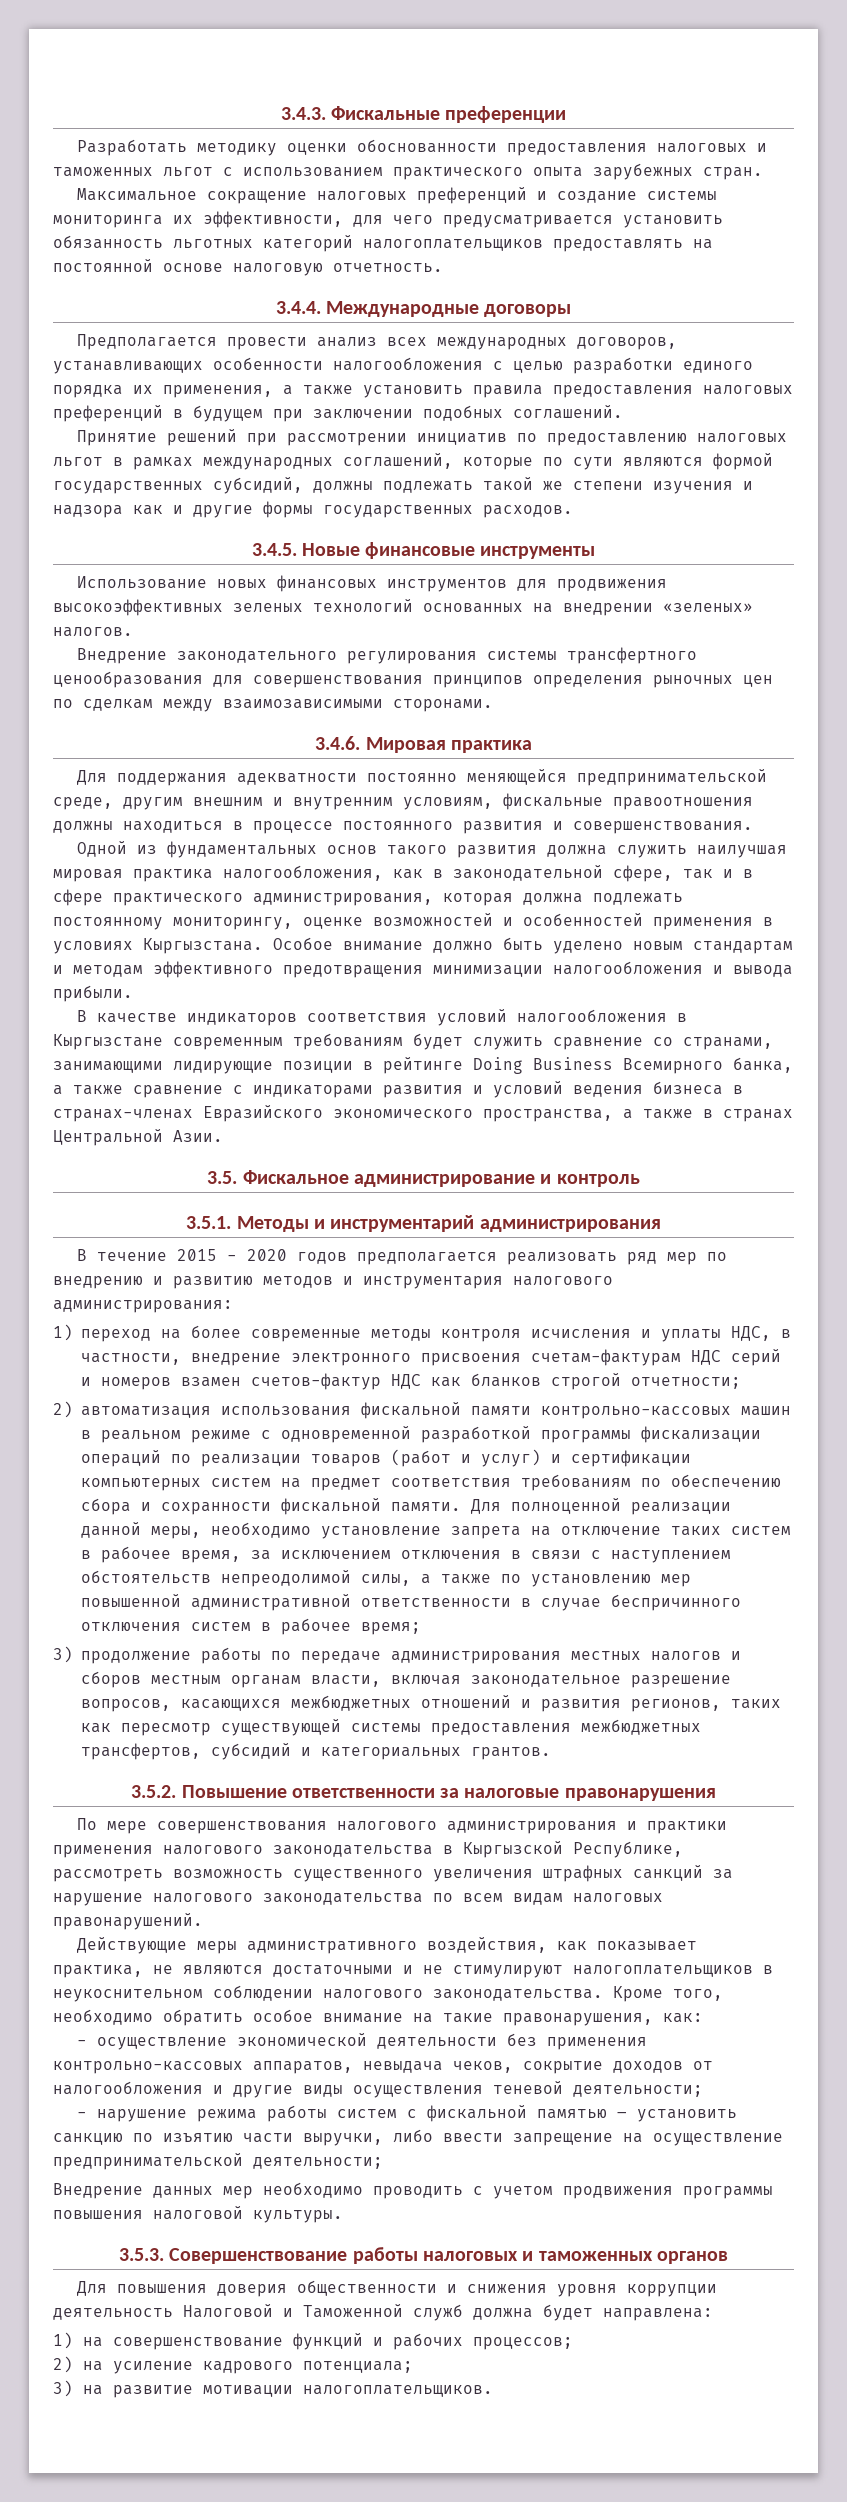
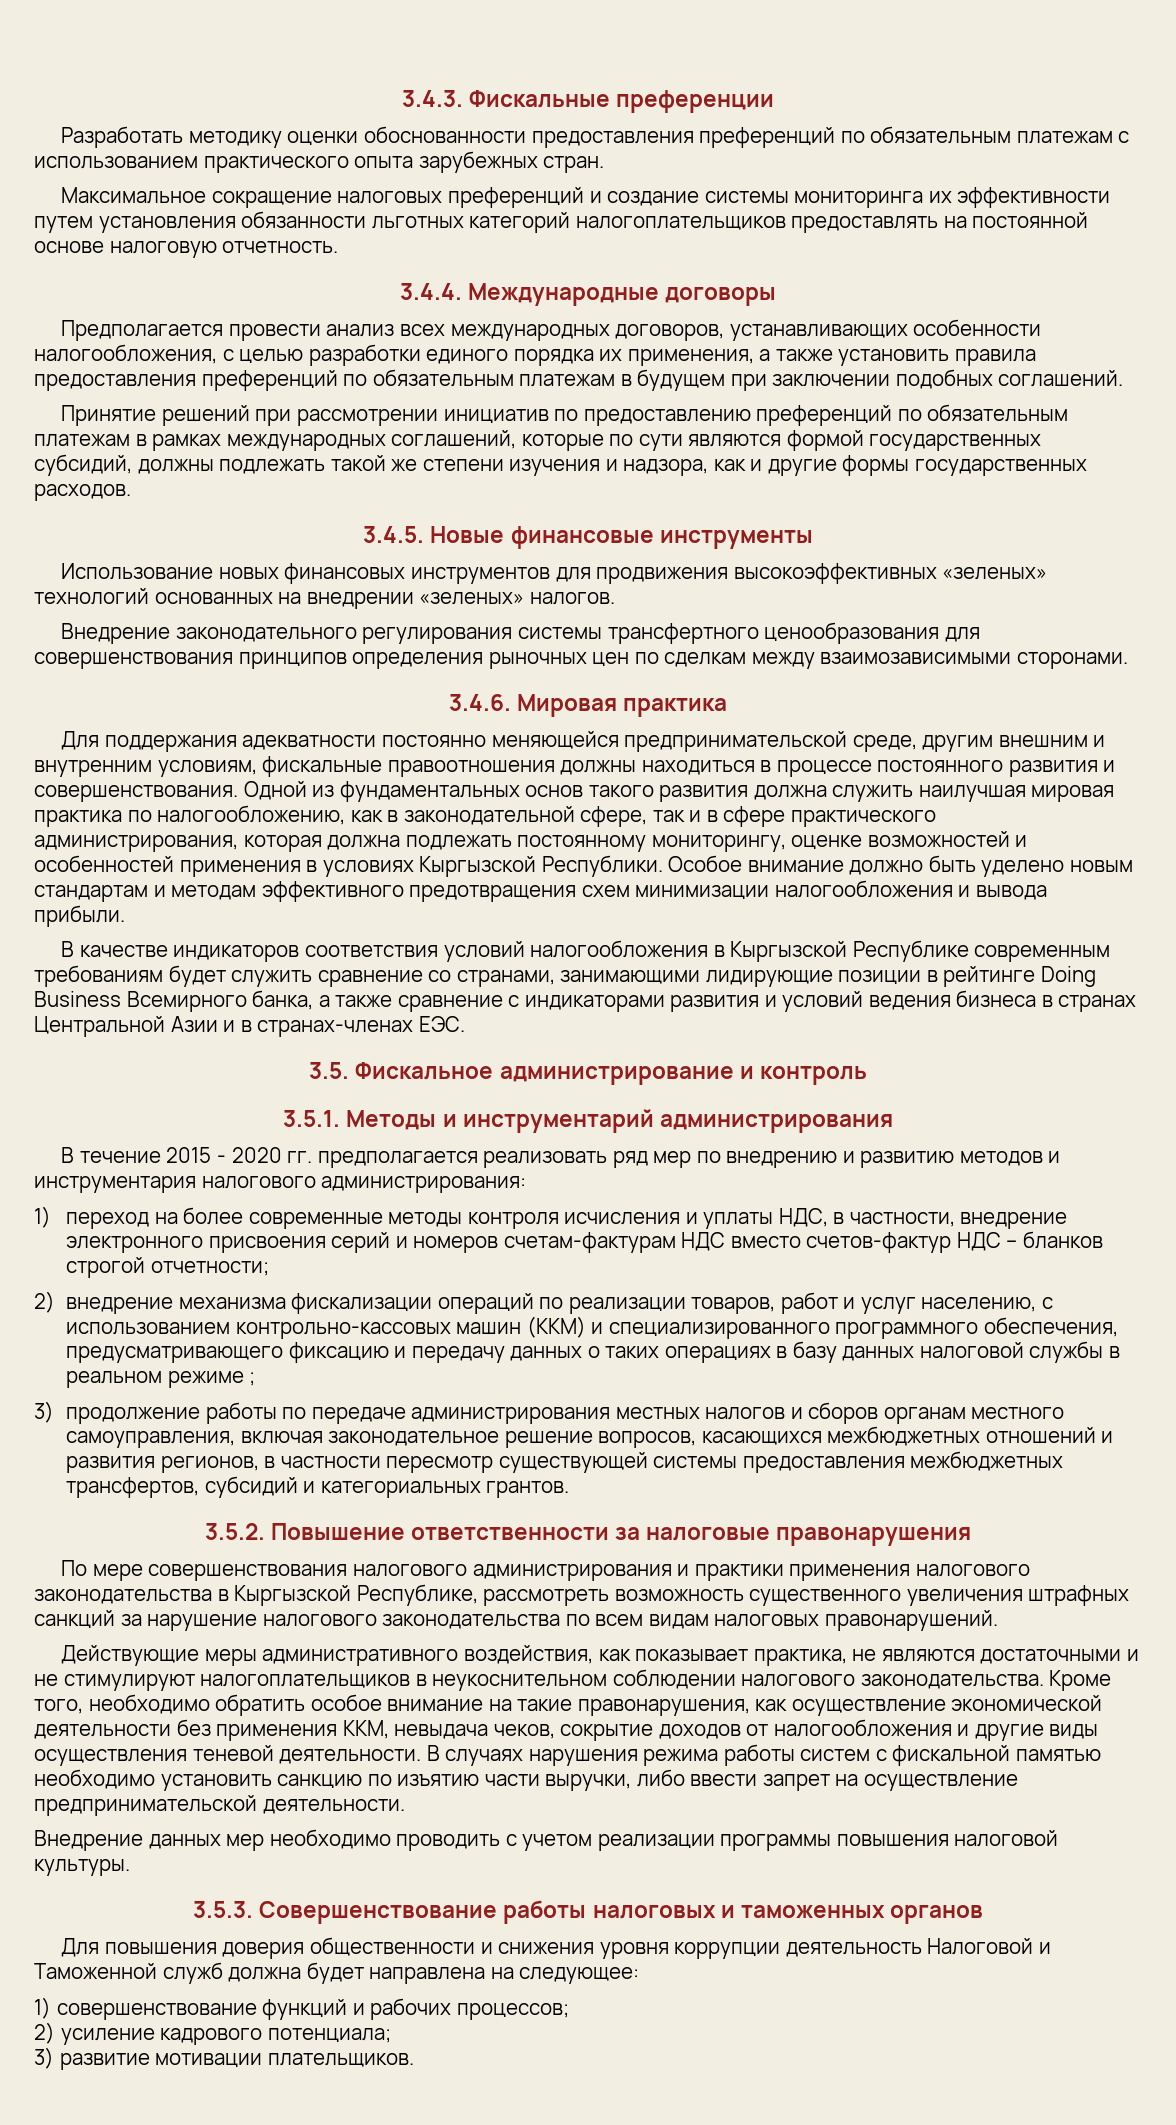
[657,143,768,153] [53,167,213,177] налоговых и таможенных льгот -> [699,126,1113,148] преференций по обязательным платежам
[203,211,723,228] [53,235,163,249] эффективности, для чего предусматривается установить обязанность -> [957,187,1111,208] [34,211,367,233] эффективности путем установления обязанности
[333,357,483,371] налогообложения -> [34,344,217,364] налогообложения,
[703,385,793,395] [53,405,163,422] налоговых преференций -> [201,369,616,391] преференций по обязательным платежам
[697,433,788,443] [53,457,103,467] налоговых льгот -> [756,404,1069,426] [34,434,130,447] преференций по обязательным платежам
[53,505,123,518] надзора -> [623,459,709,476] надзора,
[233,603,303,613] зеленых -> [942,567,1048,580] «зеленых»
(753, 827) // -> (238, 793) none
[223,865,383,881] налогообложения, -> [127,805,346,825] по налогообложению,
[143,938,263,954] Кыргызстана. -> [419,855,663,877] Кыргызской Республики.
(423, 971) none -> [581,885,630,897] схем
[53,1034,163,1050] Кыргызстане -> [730,940,969,962] Кыргызской Республике
[53,1105,793,1122] [53,1129,223,1146] странах-членах Евразийского экономического пространства, а также в странах Центральной Азии. -> [1058,995,1137,1012] [34,1016,465,1037] странах Центральной Азии и в странах-членах ЕЭС.
[297,1252,348,1264] годов -> [287,1151,313,1163] гг.
[530,1349,721,1366] счетам-фактурам НДС -> (326, 1244) none
[180,1377,241,1387] взамен -> [503,1232,801,1253] счетам-фактурам НДС вместо
[430,1377,461,1387] как -> [1006,1240,1018,1248] –
[80,1402,791,1419] [80,1426,761,1443] [80,1449,691,1467] [80,1474,781,1491] [80,1498,731,1515] [80,1522,791,1539] [80,1546,731,1563] [80,1570,691,1587] [80,1594,741,1611] [80,1618,421,1635] автоматизация использования фискальной памяти контрольно-кассовых машин в реальном режиме с одновременной разработкой программы фискализации операций по реализации товаров (работ и услуг) и сертификации компьютерных систем на предмет соответствия требованиям по обеспечению сбора и сохранности фискальной памяти. Для полноценной реализации данной меры, необходимо установление запрета на отключение таких систем в рабочее время, за исключением отключения в связи с наступлением обстоятельств непреодолимой силы, а также по установлению мер повышенной административной ответственности в случае беспричинного отключения систем в рабочее время; -> [65,1292,1053,1314] [65,1316,1118,1339] [65,1341,1120,1363] [65,1371,256,1388] внедрение механизма фискализации операций по реализации товаров, работ и услуг населению, с использованием контрольно-кассовых машин (ККМ) и специализированного программного обеспечения, предусматривающего фиксацию и передачу данных о таких операциях в базу данных налоговой службы в реальном режиме ;
[150,1675,381,1688] местным органам власти, -> [883,1407,1065,1424] [65,1431,235,1448] органам местного самоуправления,
[630,1675,731,1688] разрешение -> [504,1431,593,1448] решение
[730,1699,781,1709] [80,1723,111,1733] таких как -> [264,1456,381,1468] в частности
[663,2013,703,2023] [77,2040,88,2046] как: // - -> [755,1699,788,1711] как
[53,2061,353,2074] контрольно-кассовых аппаратов, -> [342,1720,389,1739] ККМ,
[573,2085,703,2097] [77,2109,188,2122] деятельности; // - нарушение -> [279,1745,638,1766] деятельности. В случаях нарушения
[617,2112,628,2118] – -> [34,1769,155,1789] необходимо
[513,2133,613,2146] запрещение -> [762,1774,830,1791] запрет
[253,2157,383,2169] деятельности; -> [262,1799,405,1814] деятельности.
[563,2186,673,2199] продвижения -> [597,1834,715,1851] реализации
[603,2308,713,2321] [53,2332,103,2349] направлена: // 1) на -> [369,1967,640,1984] [34,1997,51,2019] направлена на следующее: // 1)
[83,2361,103,2371] на -> (55, 2033) none
[83,2385,103,2395] на -> (54, 2058) none
[303,2385,493,2397] налогоплательщиков. -> [267,2053,414,2067] плательщиков.

